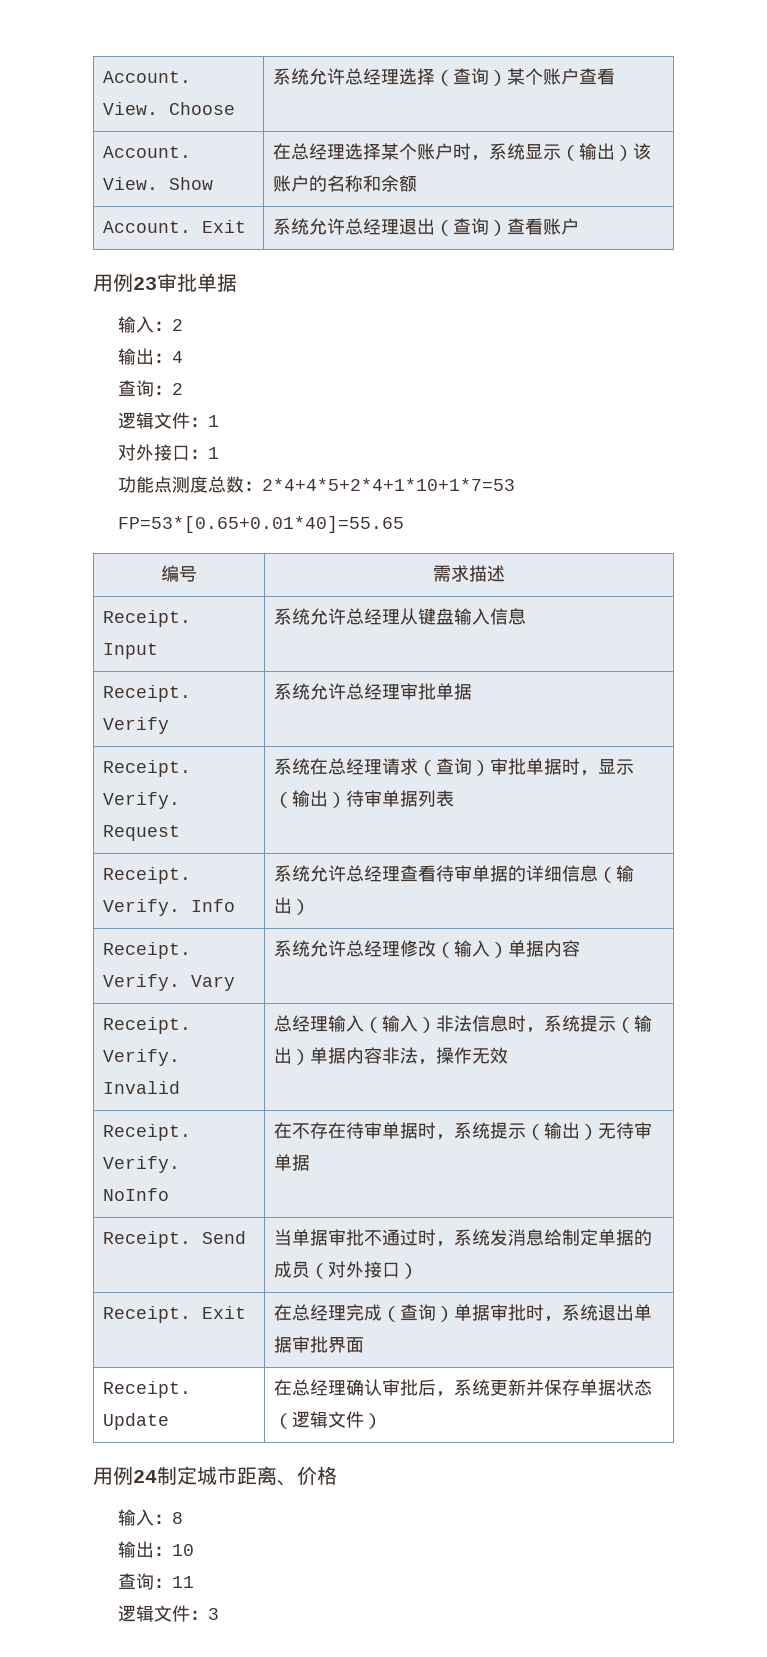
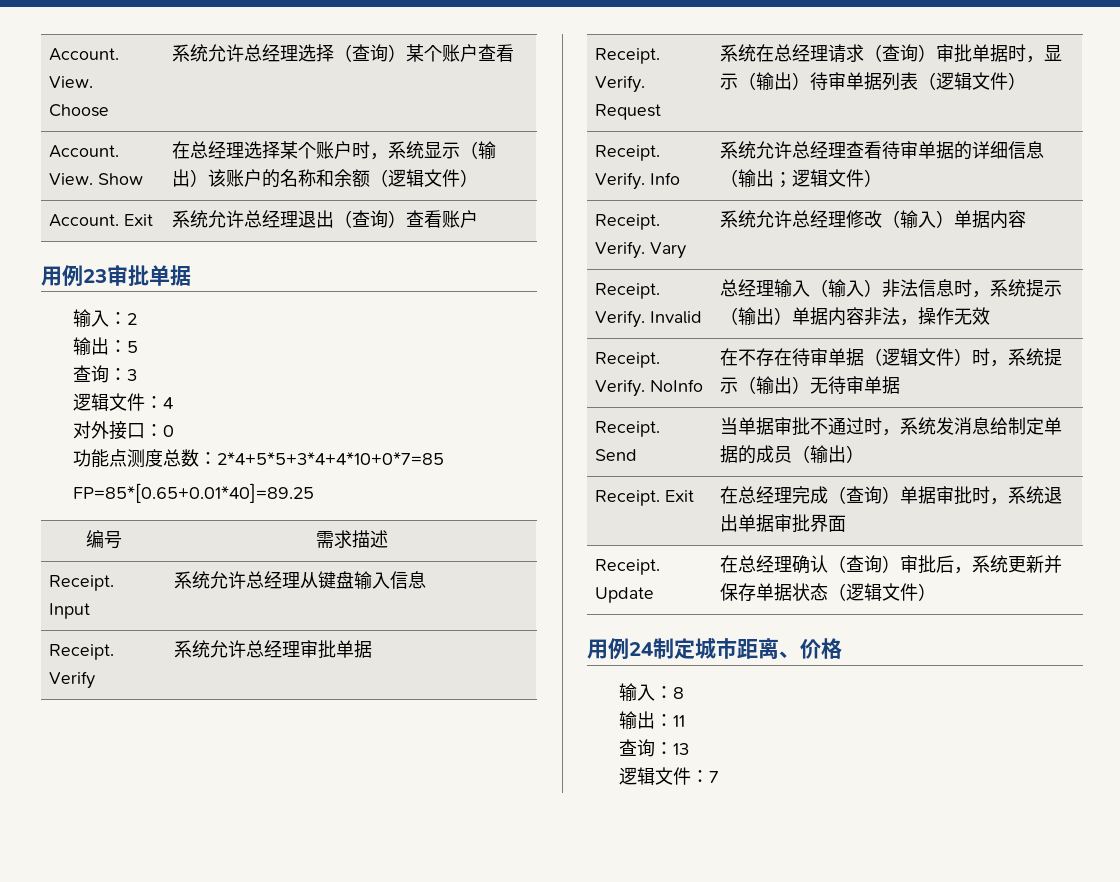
(417, 183) none -> [369,169,478,187] （逻辑文件）
[171,351,183,363] [117,380,183,397] [117,412,219,429] 4 // 查询：2 // 逻辑文件：1 -> [126,341,138,353] [72,365,137,383] [72,393,173,411] 5 // 查询：3 // 逻辑文件：4
[207,447,219,459] 1 -> [162,425,174,437] 0
[261,478,515,491] [117,516,404,533] 2*4+4*5+2*4+1*10+1*7=53 // FP=53*[0.65+0.01*40]=55.65 -> [216,452,444,465] [72,483,314,503] 2*4+5*5+3*4+4*10+0*7=85 // FP=85*[0.65+0.01*40]=89.25
(454, 798) none -> [917,72,1026,90] （逻辑文件）
(292, 905) none -> [773,169,864,188] ；逻辑文件
(418, 1130) none -> [863,348,972,366] （逻辑文件）
[327,1261,400,1278] 对外接口 -> [809,445,846,464] 输出
(382, 1387) none -> [827,555,900,573] （查询）
[171,1544,194,1556] [117,1573,194,1590] [117,1605,219,1622] 10 // 查询：11 // 逻辑文件：3 -> [672,715,685,727] [618,739,689,757] [618,767,719,785] 11 // 查询：13 // 逻辑文件：7

